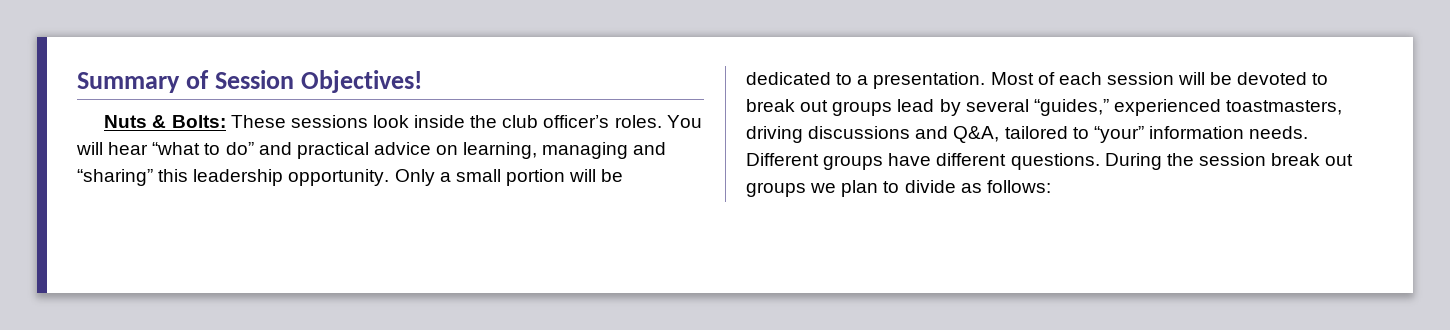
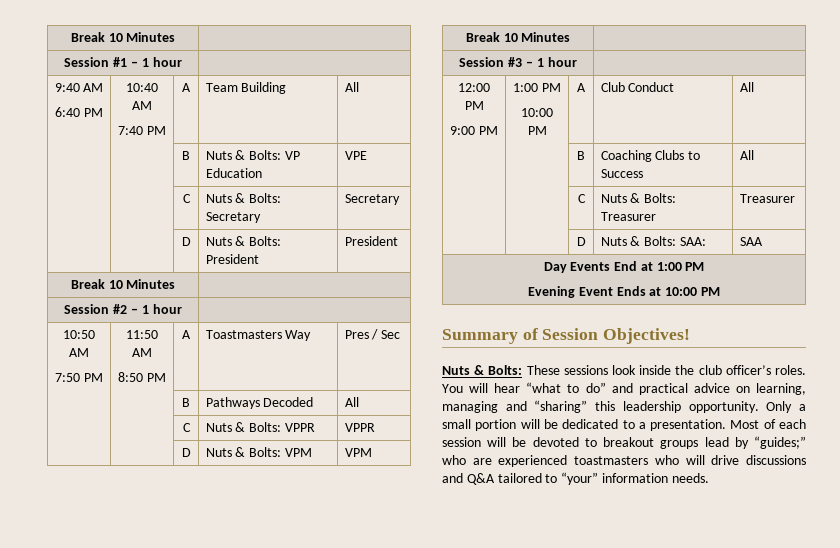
(77, 82) none -> [70,32,176,42] [64,57,182,67] [54,83,104,92] [55,107,103,117] [126,83,158,92] [132,101,152,110] [118,126,166,135] [182,83,191,92] [205,82,287,94] [344,82,359,92] [182,151,190,160] [205,150,300,160] [205,168,262,178] [344,151,367,160] [182,194,191,203] [205,193,282,203] [205,212,261,223] [344,194,400,205] [181,237,191,246] [205,236,282,246] [205,254,259,264] [344,236,398,246] [70,279,176,289] [64,304,182,314] [63,330,95,339] [69,348,89,357] [55,373,103,382] [126,330,158,339] [132,348,152,357] [118,372,166,382] [182,330,191,339] [205,330,312,341] [344,329,401,340] [182,398,190,407] [205,397,314,409] [344,397,359,407] [182,423,191,432] [205,422,315,432] [344,423,375,432] [181,448,191,457] [205,447,312,457] [344,448,372,457] [465,32,571,42] [459,57,577,67] [458,83,490,92] [464,101,484,110] [450,126,498,135] [513,83,561,92] [521,108,553,117] [527,126,547,135] [577,83,586,92] [600,82,675,92] [739,82,754,92] [577,151,585,160] [600,150,701,162] [600,169,643,178] [739,150,754,160] [577,194,586,203] [600,193,677,203] [600,212,656,221] [739,194,795,203] [576,237,586,246] [600,236,706,246] [739,237,763,246] [543,261,705,273] [528,286,720,298] Break 10 Minutes | // Session #1 – 1 hour | // 9:40 AM // 6:40 PM | 10:40 AM // 7:40 PM | A | Team Building | All // | | B | Nuts & Bolts: VP Education | VPE // | | C | Nuts & Bolts: Secretary | Secretary // | | D | Nuts & Bolts: President | President // Break 10 Minutes | // Session #2 – 1 hour | // 10:50 AM // 7:50 PM | 11:50 AM // 8:50 PM | A | Toastmasters Way | Pres / Sec // | | B | Pathways Decoded | All // | | C | Nuts & Bolts: VPPR | VPPR // | | D | Nuts & Bolts: VPM | VPM // Break 10 Minutes | // Session #3 – 1 hour | // 12:00 PM // 9:00 PM | 1:00 PM // 10:00 PM | A | Club Conduct | All // | | B | Coaching Clubs to Success | All // | | C | Nuts & Bolts: Treasurer | Treasurer // | | D | Nuts & Bolts: SAA: | SAA // Day Events End at 1:00 PM // Evening Event Ends at 10:00 PM //
[746,99,829,112] break out -> [603,437,655,447] breakout
[965,99,1343,116] [746,126,803,143] several “guides,” experienced toastmasters, driving -> [754,436,806,449] [442,455,740,467] “guides;” who are experienced toastmasters who will drive
[953,126,1000,143] Q&A, -> [466,473,495,485] Q&A
[746,153,1354,170] [746,180,1051,197] Different groups have different questions. During the session break out groups we plan to divide as follows: -> (709, 478) none

